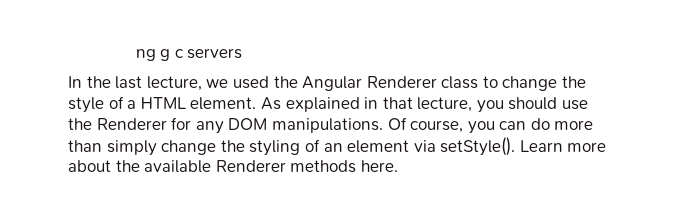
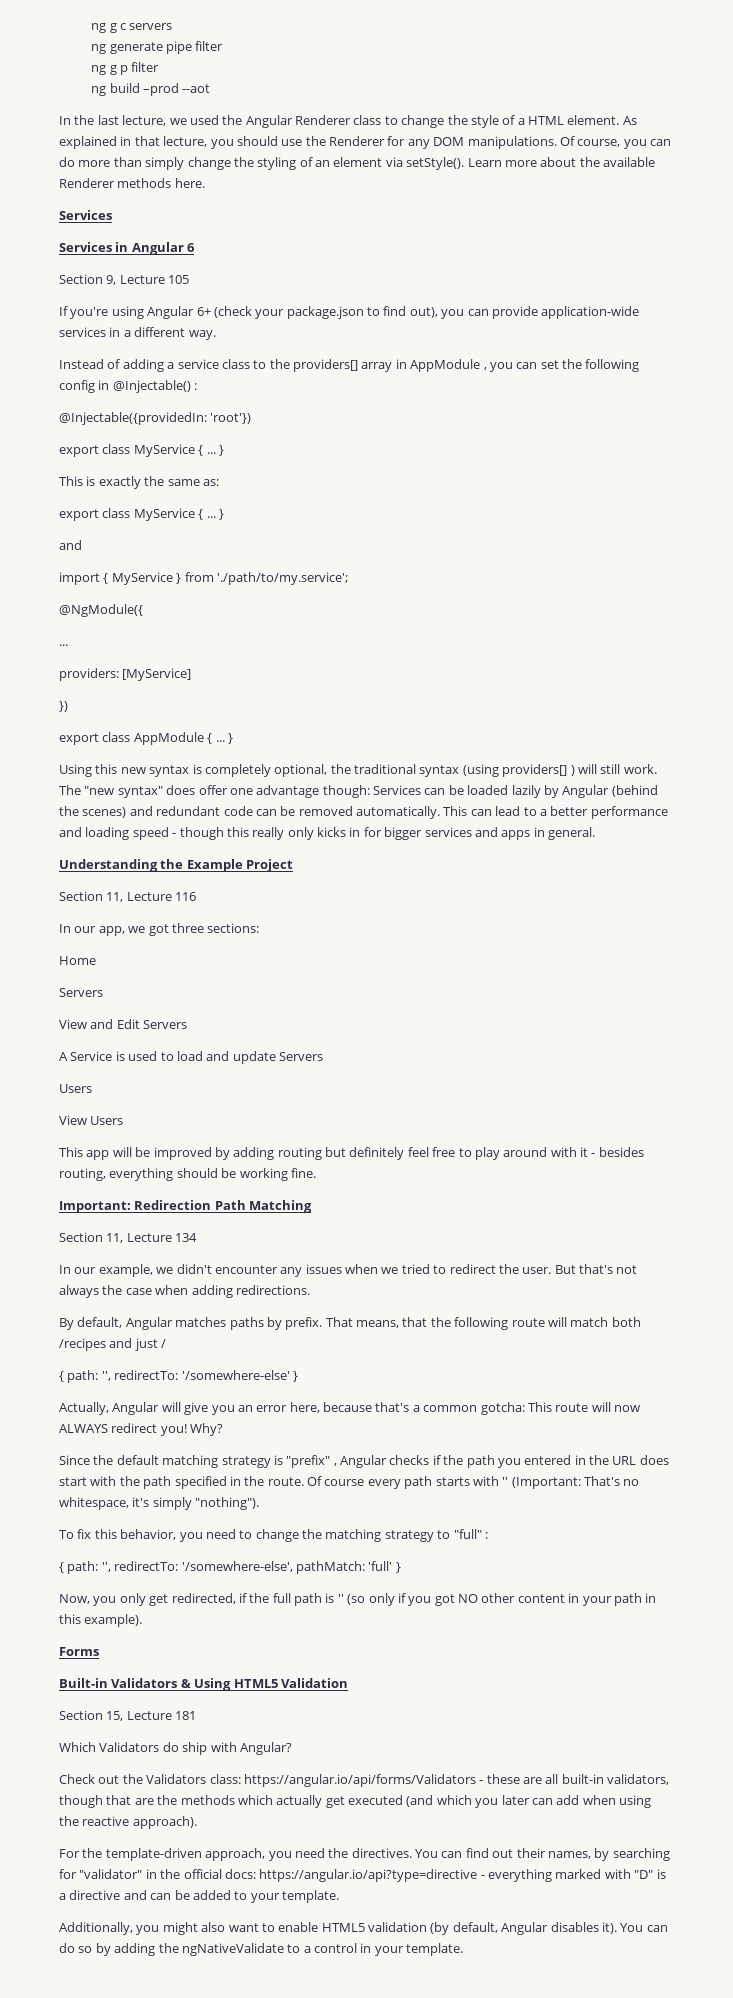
(243, 53) none -> [91,41,224,54] [91,62,160,75] [91,83,211,96] // ng generate pipe filter // ng g p filter // ng build –prod --aot
(398, 166) none -> [59,210,112,220] [59,242,196,255] [59,274,190,285] [59,306,640,319] [59,327,216,340] [59,359,640,372] [59,380,198,393] [59,412,252,425] [59,444,224,457] [59,476,219,489] [59,508,224,521] [59,540,82,550] [59,572,348,585] [59,604,143,617] [59,644,68,646] [59,668,192,681] [59,701,68,712] [59,732,233,745] [59,764,657,777] [59,785,658,798] [59,806,668,819] [59,827,595,840] [59,859,294,872] [59,891,197,902] [59,923,260,936] [59,956,96,965] [59,988,103,997] [59,1019,188,1029] [59,1051,323,1064] [59,1084,92,1093] [59,1115,124,1125] [59,1147,644,1160] [59,1168,316,1181] [59,1200,313,1213] [59,1232,198,1243] [59,1264,638,1277] [59,1285,310,1298] [59,1317,641,1330] [59,1338,167,1351] [59,1370,298,1383] [59,1402,640,1415] [59,1423,224,1436] [59,1455,669,1468] [59,1476,640,1489] [59,1497,260,1510] [59,1529,488,1542] [59,1561,401,1574] [59,1593,657,1606] [59,1614,143,1627] [59,1647,99,1656] [59,1678,348,1691] [59,1710,197,1721] [59,1742,292,1755] [59,1774,670,1787] [59,1795,651,1808] [59,1816,197,1829] [59,1848,670,1861] [59,1869,666,1882] [59,1890,339,1903] [59,1922,668,1935] [59,1943,464,1956] // Services // Services in Angular 6 // Section 9, Lecture 105 // If you're using Angular 6+ (check your package.json to find out), you can provide application-wide services in a different way. // Instead of adding a service class to the providers[] array in AppModule , you can set the following config in @Injectable() : // @Injectable({providedIn: 'root'}) // export class MyService { ... } // This is exactly the same as: // export class MyService { ... } // and // import { MyService } from './path/to/my.service'; // @NgModule({ // ... // providers: [MyService] // }) // export class AppModule { ... } // Using this new syntax is completely optional, the traditional syntax (using providers[] ) will still work. The "new syntax" does offer one advantage though: Services can be loaded lazily by Angular (behind the scenes) and redundant code can be removed automatically. This can lead to a better performance and loading speed - though this really only kicks in for bigger services and apps in general. // Understanding the Example Project // Section 11, Lecture 116 // In our app, we got three sections: // Home // Servers // View and Edit Servers // A Service is used to load and update Servers // Users // View Users // This app will be improved by adding routing but definitely feel free to play around with it - besides routing, everything should be working fine. // Important: Redirection Path Matching // Section 11, Lecture 134 // In our example, we didn't encounter any issues when we tried to redirect the user. But that's not always the case when adding redirections. // By default, Angular matches paths by prefix. That means, that the following route will match both /recipes and just / // { path: '', redirectTo: '/somewhere-else' } // Actually, Angular will give you an error here, because that's a common gotcha: This route will now ALWAYS redirect you! Why? // Since the default matching strategy is "prefix" , Angular checks if the path you entered in the URL does start with the path specified in the route. Of course every path starts with '' (Important: That's no whitespace, it's simply "nothing"). // To fix this behavior, you need to change the matching strategy to "full" : // { path: '', redirectTo: '/somewhere-else', pathMatch: 'full' } // Now, you only get redirected, if the full path is '' (so only if you got NO other content in your path in this example). // Forms // Built-in Validators & Using HTML5 Validation // Section 15, Lecture 181 // Which Validators do ship with Angular? // Check out the Validators class: https://angular.io/api/forms/Validators - these are all built-in validators, though that are the methods which actually get executed (and which you later can add when using the reactive approach). // For the template-driven approach, you need the directives. You can find out their names, by searching for "validator" in the official docs: https://angular.io/api?type=directive - everything marked with "D" is a directive and can be added to your template. // Additionally, you might also want to enable HTML5 validation (by default, Angular disables it). You can do so by adding the ngNativeValidate to a control in your template.

